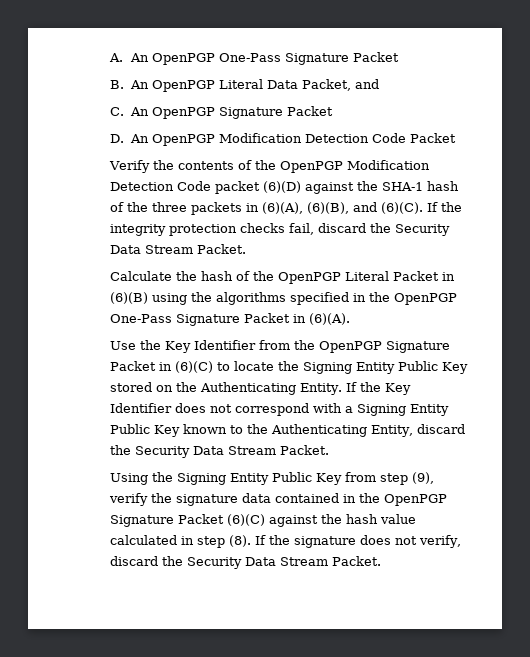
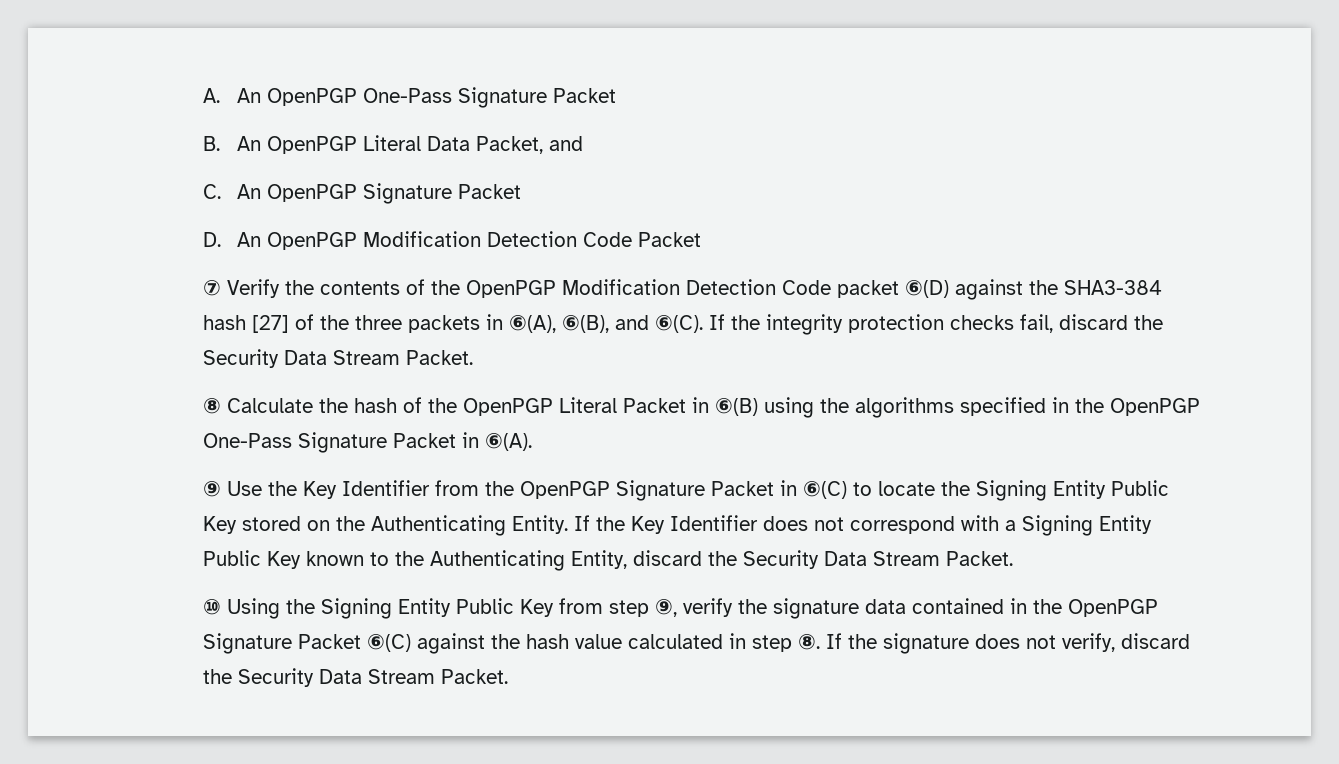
(456, 138) none -> [203,279,222,296] ⑦
[262,181,459,194] (6)(D) against the SHA-1 hash -> [905,279,1163,300] [203,315,290,333] ⑥(D) against the SHA3-384 hash [27]
[261,202,423,214] (6)(A), (6)(B), and (6)(C). -> [509,314,704,333] ⑥(A), ⑥(B), and ⑥(C).
(246, 249) none -> [203,397,222,414] ⑧
[109,292,148,304] (6)(B) -> [715,397,759,416] ⑥(B)
[308,313,350,325] (6)(A). // -> [485,432,533,451] [203,480,222,497] ⑥(A). // ⑨
[174,361,213,373] (6)(C) -> [803,480,848,499] ⑥(C)
(329, 450) none -> [203,598,222,615] ⑩
[411,472,434,484] (9), -> [655,598,678,617] ⑨,
[226,514,265,526] (6)(C) -> [367,633,412,652] ⑥(C)
[228,535,251,547] (8). -> [798,633,821,650] ⑧.

